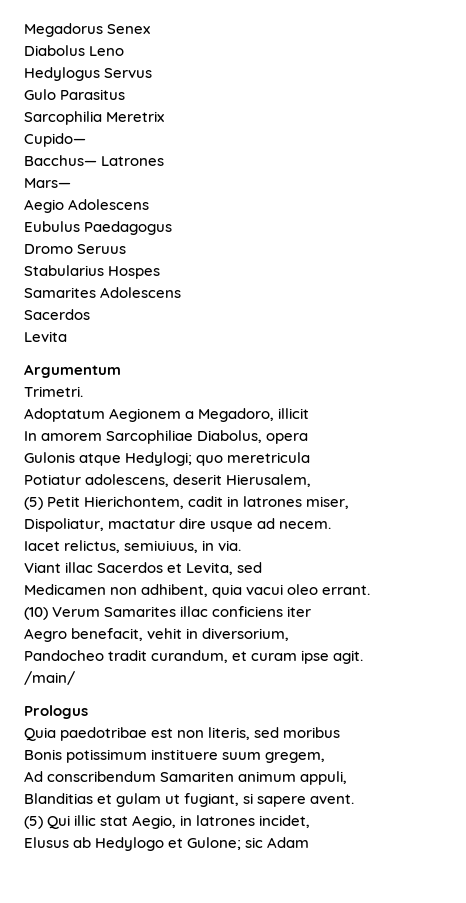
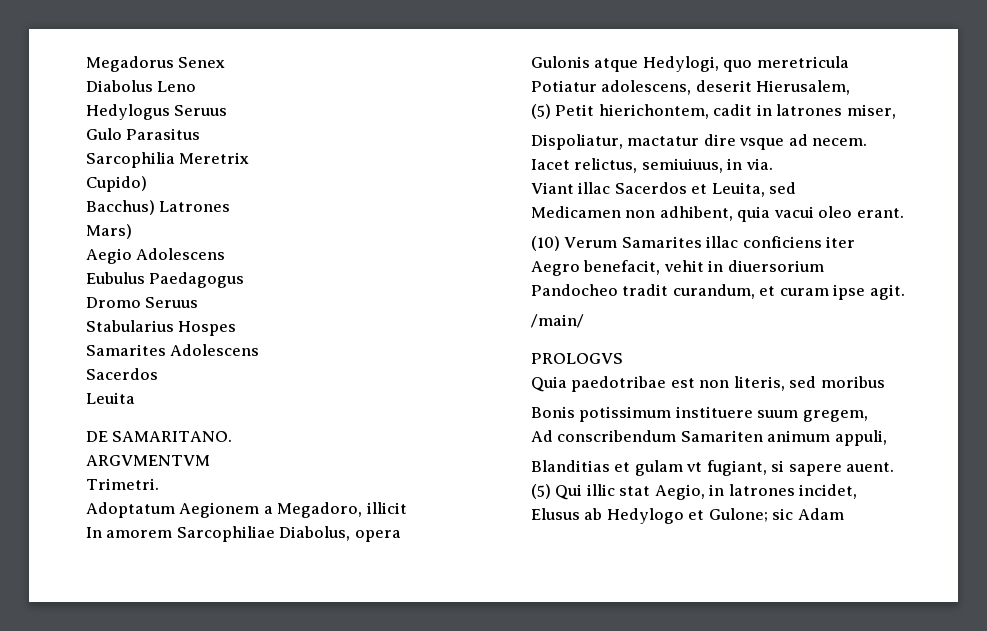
[104,68,153,78] Servus -> [174,105,228,116] Seruus
[24,133,86,147] [24,155,97,166] Cupido— // Bacchus— -> [86,176,147,192] [86,200,155,215] Cupido) // Bacchus)
[24,178,71,188] Mars— -> [86,224,132,239] Mars)
[24,331,67,342] [24,364,121,378] Levita // Argumentum -> [86,392,135,404] [86,431,233,442] [86,455,210,466] Leuita // DE SAMARITANO. // ARGVMENTVM
[125,452,193,466] Hedylogi; -> [642,56,719,72] Hedylogi,
[84,496,185,509] Hierichontem, -> [598,104,709,119] hierichontem,
[210,521,254,532] usque -> [739,138,785,150] vsque
[186,562,234,575] Levita, -> [711,182,765,197] Leuita,
[322,585,371,595] errant. -> [856,208,904,218] erant.
[202,628,290,641] diversorium, -> [727,260,824,272] diuersorium
[24,705,88,719] Prologus -> [531,353,623,364] PROLOGVS
[165,794,181,804] ut -> [686,462,703,472] vt
[310,794,355,804] avent. -> [846,462,895,472] auent.

